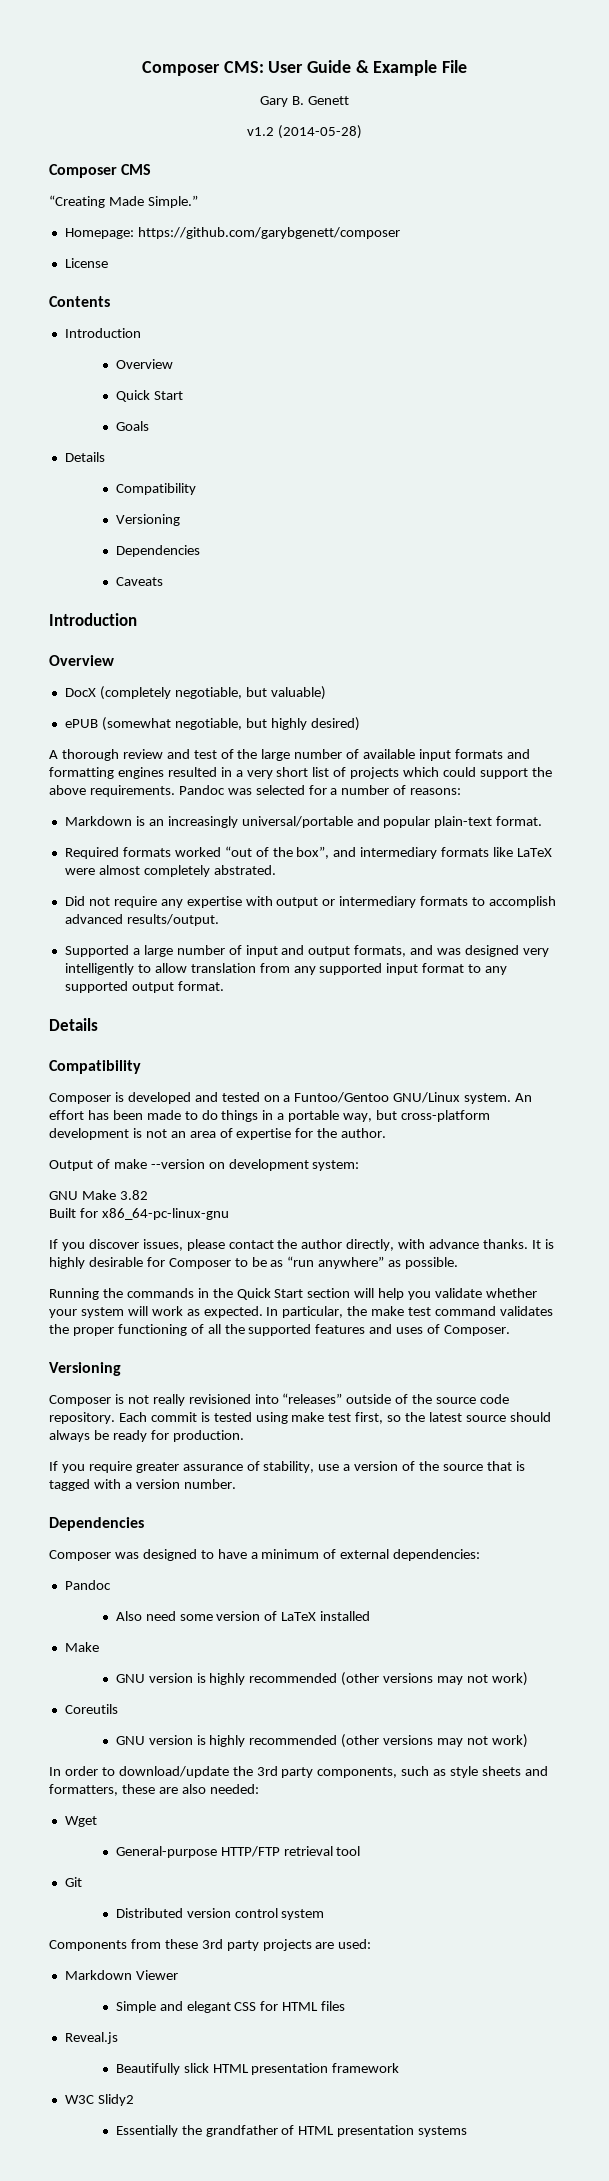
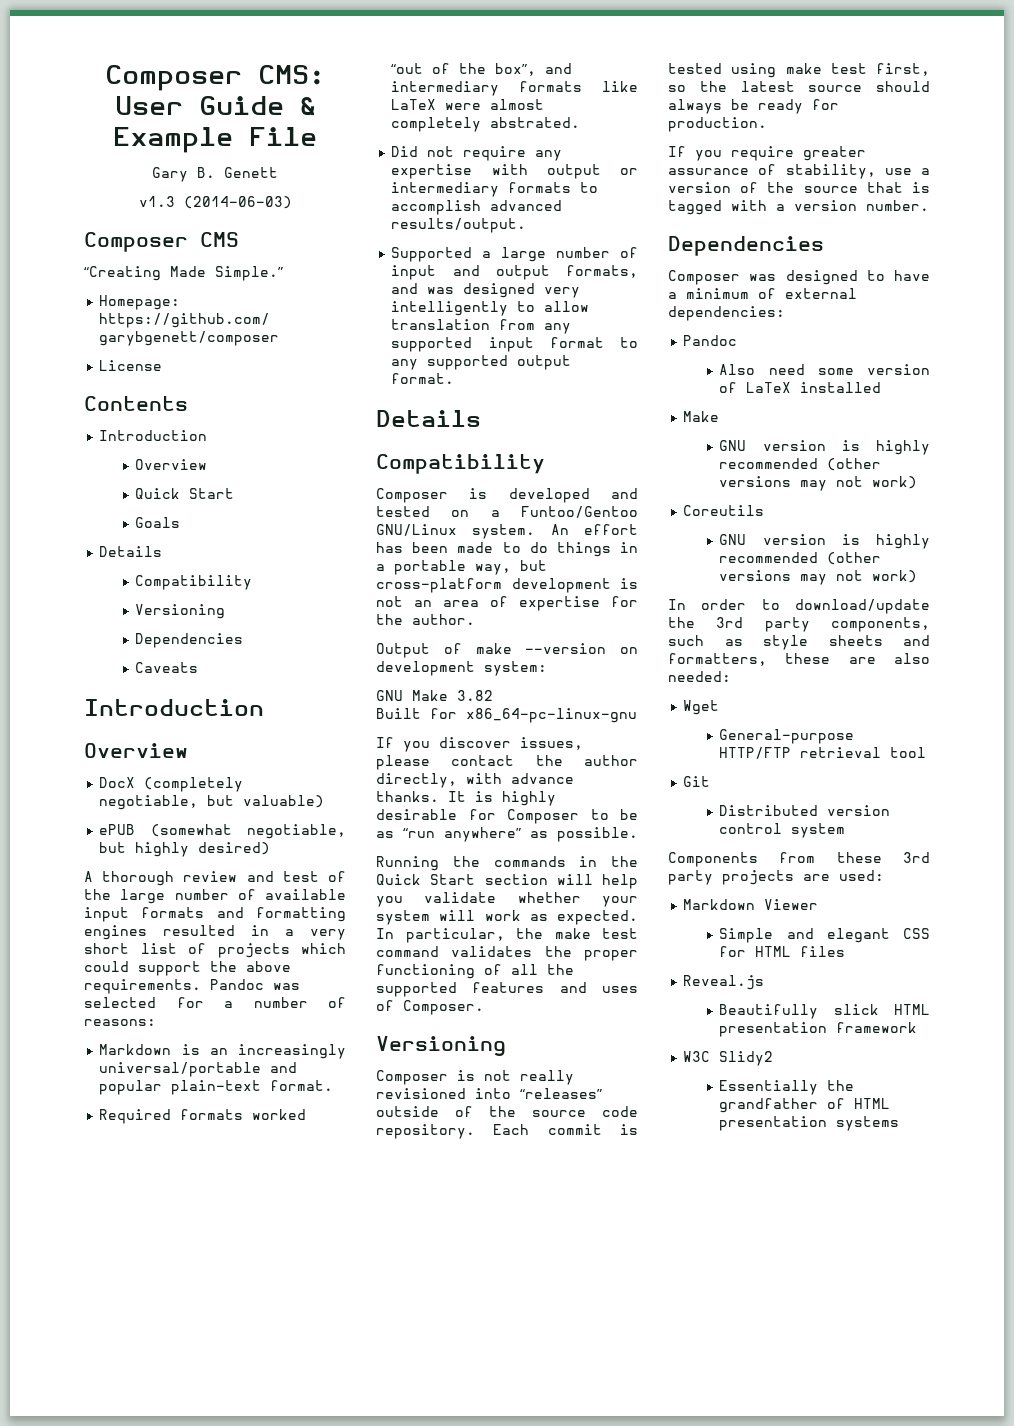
[247,125,362,139] v1.2 (2014-05-28) -> [138,196,292,209] v1.3 (2014-06-03)

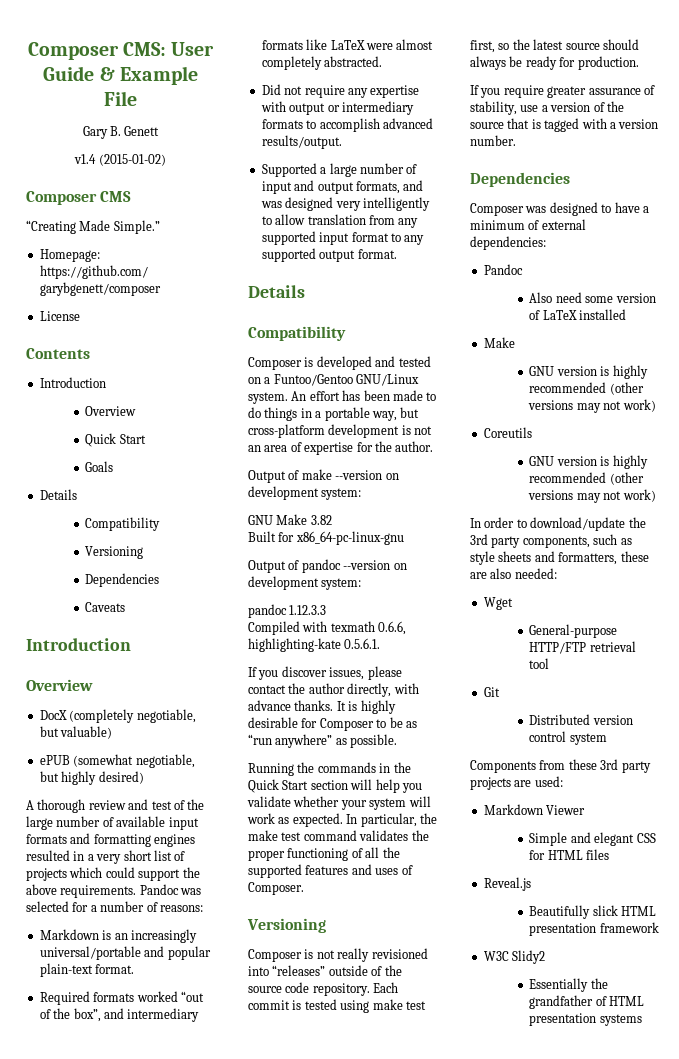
[138,196,292,209] v1.3 (2014-06-03) -> [74,154,166,166] v1.4 (2015-01-02)
[490,117,581,128] abstrated. -> [324,56,383,67] abstracted.
(637, 715) none -> [248,559,407,573] [248,576,362,590] [248,604,327,618] [248,621,407,635] [248,638,381,652] // Output of pandoc --version on development system: // pandoc 1.12.3.3 // Compiled with texmath 0.6.6, highlighting-kate 0.5.6.1.

